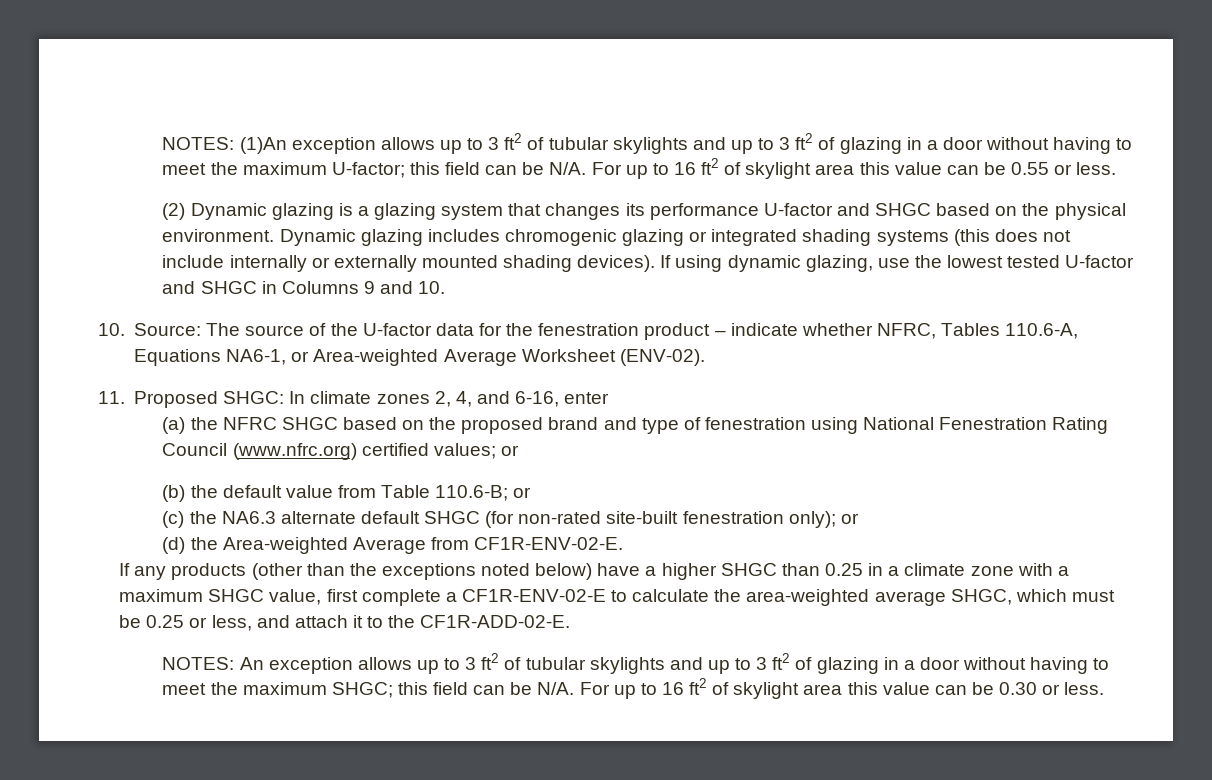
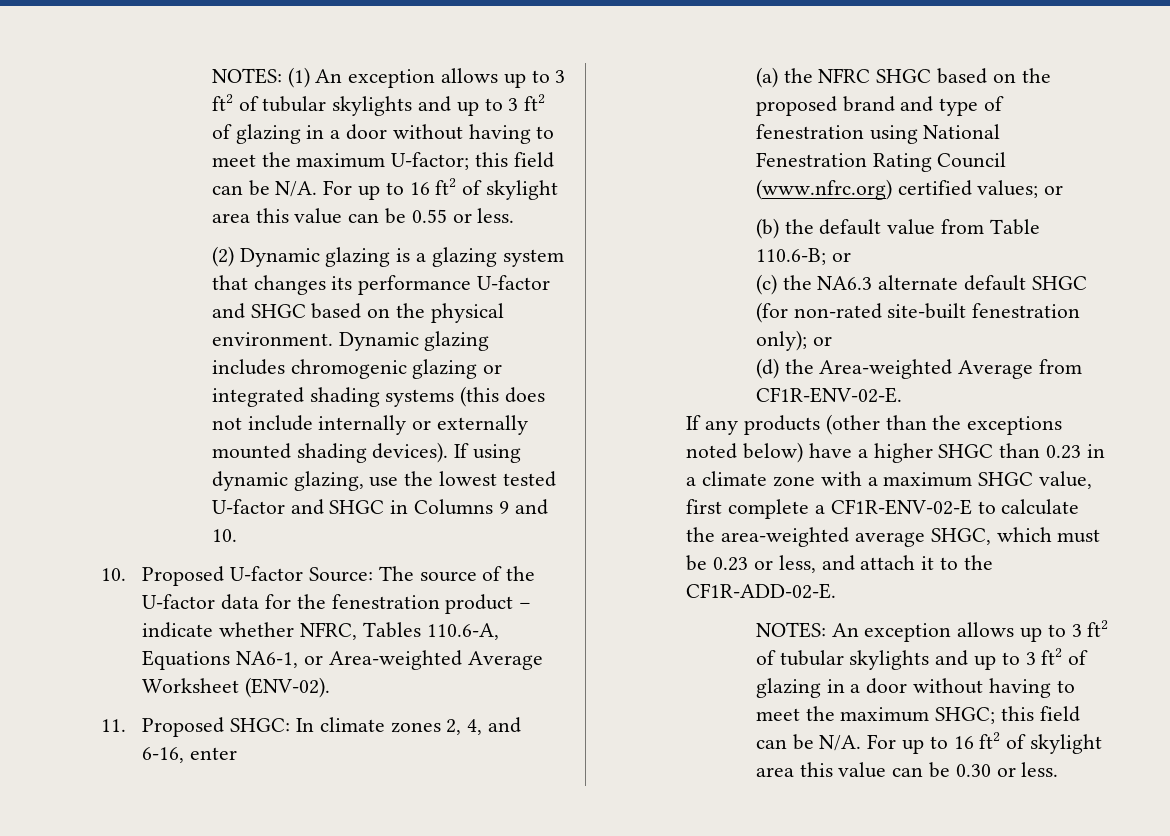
[162,137,287,154] NOTES: (1)An -> [211,67,343,88] NOTES: (1) An
(125, 329) none -> [142,566,304,586] Proposed U-factor
[825,563,864,576] 0.25 -> [1046,445,1082,459] 0.23
[146,615,185,628] 0.25 -> [713,557,749,571] 0.23

